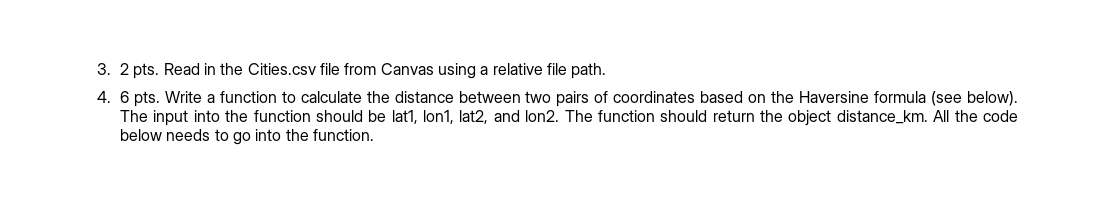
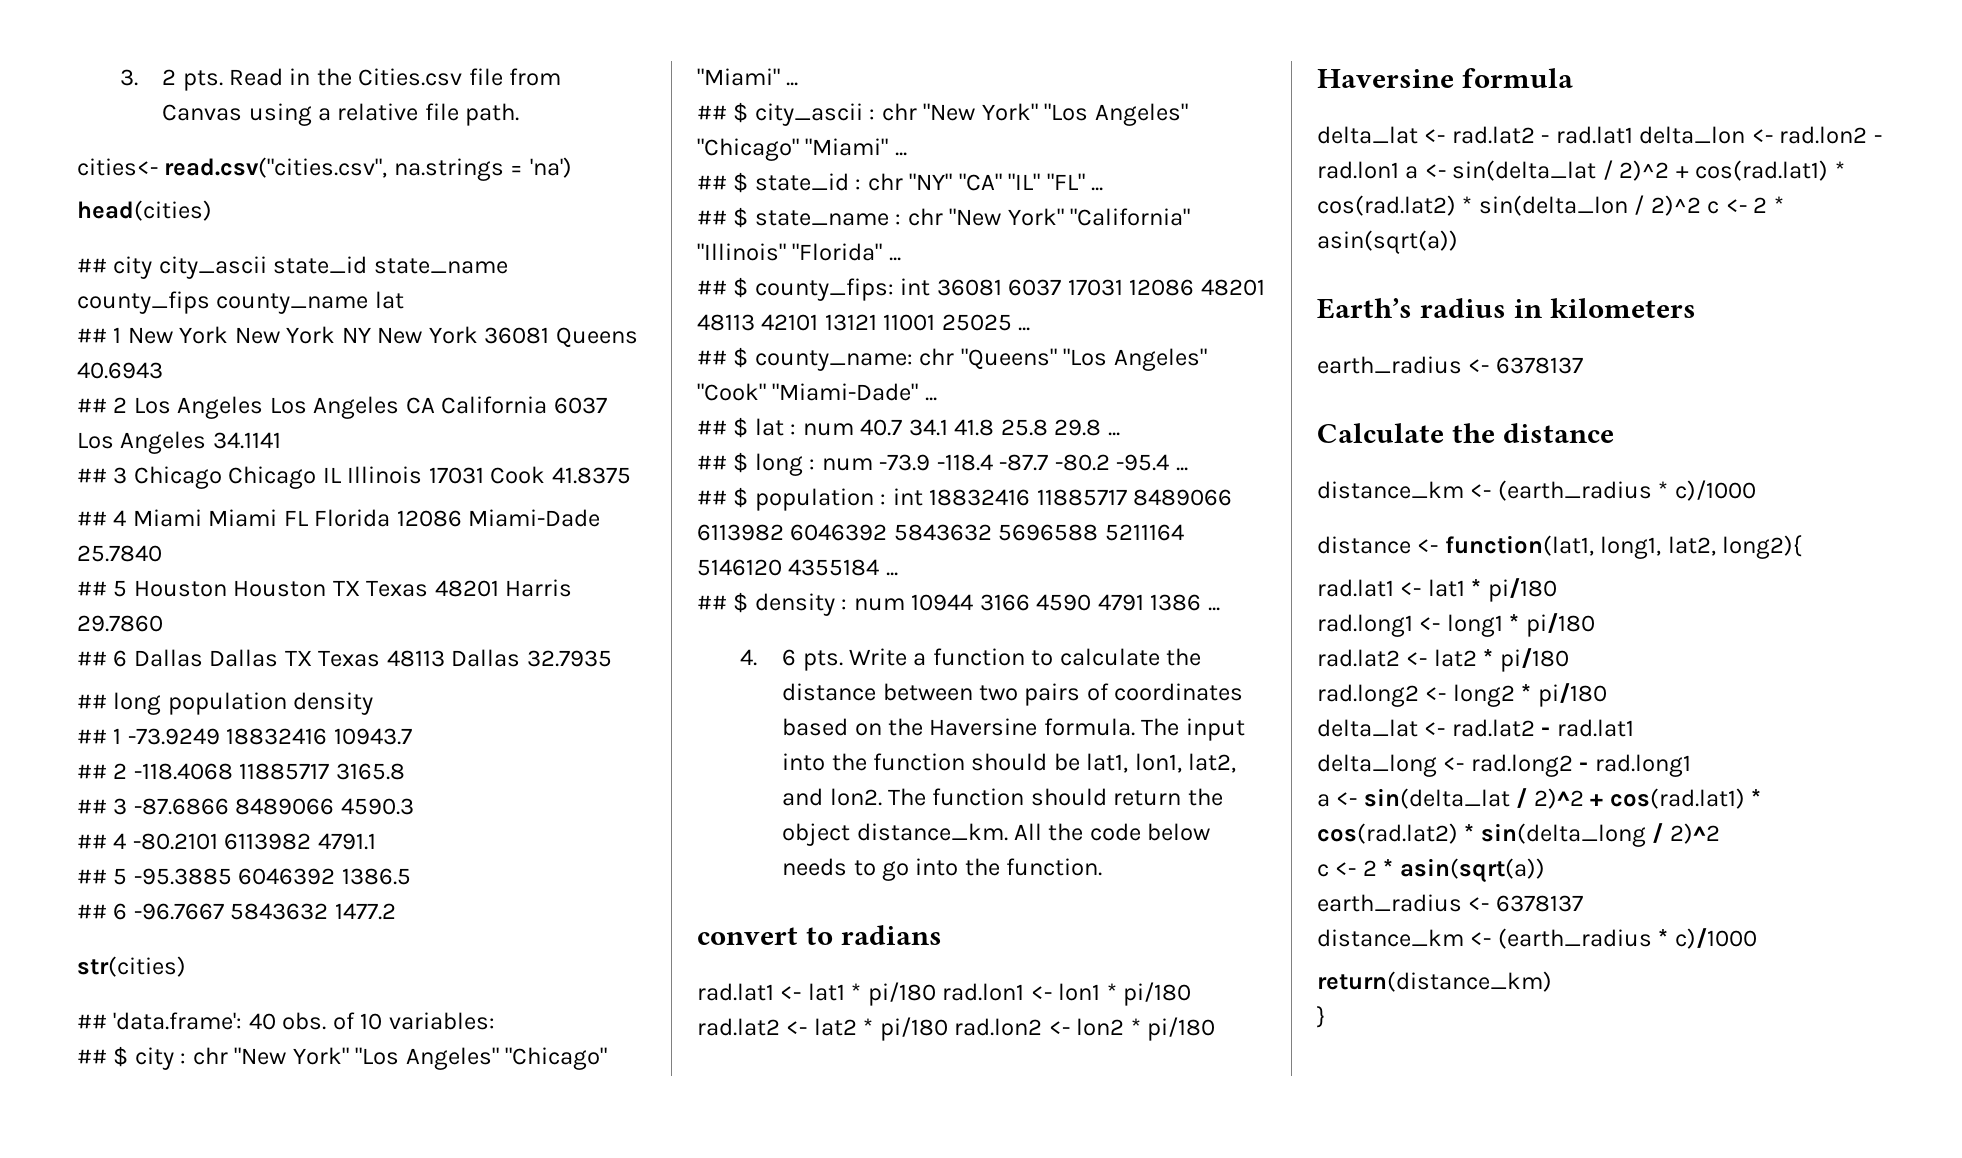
(607, 71) none -> [77,157,572,181] [77,200,212,221] [77,256,508,279] [77,291,404,314] [77,326,638,348] [77,362,163,379] [77,396,607,419] [77,431,281,454] [77,466,631,489] [77,509,601,527] [77,545,162,562] [77,579,573,597] [77,615,163,632] [77,649,612,667] [77,692,374,715] [77,728,412,745] [77,763,405,780] [77,798,414,815] [77,833,376,850] [77,868,411,885] [77,903,396,920] [77,956,186,977] [77,1012,495,1030] [77,1046,608,1070] [697,68,799,86] [697,102,1188,126] [697,138,907,161] [697,172,1104,193] [697,207,1191,228] [697,243,901,261] [697,277,1265,301] [697,314,1031,331] [697,347,1207,371] [697,383,937,401] [697,417,1120,438] [697,452,1188,476] [697,487,1233,511] [697,524,1184,541] [697,559,898,576] [697,592,1220,616] // cities<- read.csv("cities.csv", na.strings = 'na') // head(cities) // ## city city_ascii state_id state_name county_fips county_name lat // ## 1 New York New York NY New York 36081 Queens 40.6943 // ## 2 Los Angeles Los Angeles CA California 6037 Los Angeles 34.1141 // ## 3 Chicago Chicago IL Illinois 17031 Cook 41.8375 // ## 4 Miami Miami FL Florida 12086 Miami-Dade 25.7840 // ## 5 Houston Houston TX Texas 48201 Harris 29.7860 // ## 6 Dallas Dallas TX Texas 48113 Dallas 32.7935 // ## long population density // ## 1 -73.9249 18832416 10943.7 // ## 2 -118.4068 11885717 3165.8 // ## 3 -87.6866 8489066 4590.3 // ## 4 -80.2101 6113982 4791.1 // ## 5 -95.3885 6046392 1386.5 // ## 6 -96.7667 5843632 1477.2 // str(cities) // ## 'data.frame': 40 obs. of 10 variables: // ## $ city : chr "New York" "Los Angeles" "Chicago" "Miami" ... // ## $ city_ascii : chr "New York" "Los Angeles" "Chicago" "Miami" ... // ## $ state_id : chr "NY" "CA" "IL" "FL" ... // ## $ state_name : chr "New York" "California" "Illinois" "Florida" ... // ## $ county_fips: int 36081 6037 17031 12086 48201 48113 42101 13121 11001 25025 ... // ## $ county_name: chr "Queens" "Los Angeles" "Cook" "Miami-Dade" ... // ## $ lat : num 40.7 34.1 41.8 25.8 29.8 ... // ## $ long : num -73.9 -118.4 -87.7 -80.2 -95.4 ... // ## $ population : int 18832416 11885717 8489066 6113982 6046392 5843632 5696588 5211164 5146120 4355184 ... // ## $ density : num 10944 3166 4590 4791 1386 ...
[874,91,1018,106] formula (see below). -> [1043,718,1135,736] formula.
(374, 135) none -> [697,925,942,945] [697,982,1192,1006] [697,1017,1216,1041] [1317,68,1573,88] [1317,126,1882,144] [1317,160,1845,181] [1317,195,1784,216] [1317,230,1458,254] [1317,298,1696,319] [1317,356,1583,374] [1317,423,1614,443] [1317,480,1756,501] [1317,535,1803,559] [1317,578,1557,602] [1317,613,1595,637] [1317,648,1569,672] [1317,683,1607,707] [1317,719,1634,737] [1317,754,1691,777] [1317,788,1762,809] [1317,823,1720,847] [1317,858,1545,883] [1317,894,1583,912] [1317,928,1757,949] [1317,971,1552,992] [1317,1006,1325,1028] // convert to radians // rad.lat1 <- lat1 * pi/180 rad.lon1 <- lon1 * pi/180 rad.lat2 <- lat2 * pi/180 rad.lon2 <- lon2 * pi/180 // Haversine formula // delta_lat <- rad.lat2 - rad.lat1 delta_lon <- rad.lon2 - rad.lon1 a <- sin(delta_lat / 2)^2 + cos(rad.lat1) * cos(rad.lat2) * sin(delta_lon / 2)^2 c <- 2 * asin(sqrt(a)) // Earth’s radius in kilometers // earth_radius <- 6378137 // Calculate the distance // distance_km <- (earth_radius * c)/1000 // distance <- function(lat1, long1, lat2, long2){ // rad.lat1 <- lat1 * pi/180 // rad.long1 <- long1 * pi/180 // rad.lat2 <- lat2 * pi/180 // rad.long2 <- long2 * pi/180 // delta_lat <- rad.lat2 - rad.lat1 // delta_long <- rad.long2 - rad.long1 // a <- sin(delta_lat / 2)^2 + cos(rad.lat1) * cos(rad.lat2) * sin(delta_long / 2)^2 // c <- 2 * asin(sqrt(a)) // earth_radius <- 6378137 // distance_km <- (earth_radius * c)/1000 // return(distance_km) // }

